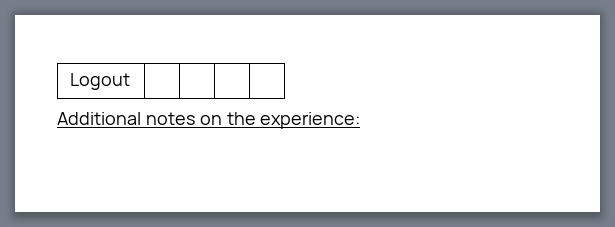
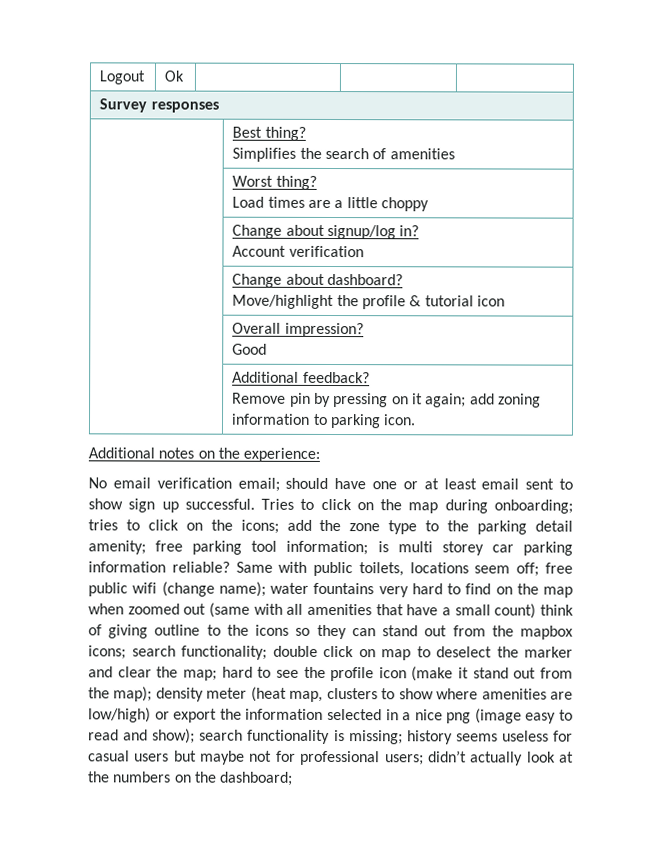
(131, 81) | | | -> [164,70,185,82] [99,98,219,113] [232,126,306,141] [232,147,455,162] [232,175,317,190] [232,196,429,212] [232,224,420,240] [232,245,364,258] [232,273,403,288] [232,294,505,310] [232,322,364,338] [232,343,268,355] [232,371,370,384] [232,392,541,408] [231,413,417,429] Ok | | | // Survey responses // | Best thing? // Simplifies the search of amenities // | Worst thing? // Load times are a little choppy // | Change about signup/log in? // Account verification // | Change about dashboard? // Move/highlight the profile & tutorial icon // | Overall impression? // Good // | Additional feedback? // Remove pin by pressing on it again; add zoning information to parking icon.
(361, 120) none -> [88,477,573,492] [88,498,573,514] [88,519,573,535] [88,540,573,556] [88,561,573,577] [88,581,573,598] [88,602,575,619] [88,624,573,640] [88,645,573,661] [88,666,574,682] [88,686,573,702] [88,707,573,724] [88,728,574,745] [88,750,575,766] [87,771,294,786] // No email verification email; should have one or at least email sent to show sign up successful. Tries to click on the map during onboarding; tries to click on the icons; add the zone type to the parking detail amenity; free parking tool information; is multi storey car parking information reliable? Same with public toilets, locations seem off; free public wifi (change name); water fountains very hard to find on the map when zoomed out (same with all amenities that have a small count) think of giving outline to the icons so they can stand out from the mapbox icons; search functionality; double click on map to deselect the marker and clear the map; hard to see the profile icon (make it stand out from the map); density meter (heat map, clusters to show where amenities are low/high) or export the information selected in a nice png (image easy to read and show); search functionality is missing; history seems useless for casual users but maybe not for professional users; didn’t actually look at the numbers on the dashboard;

